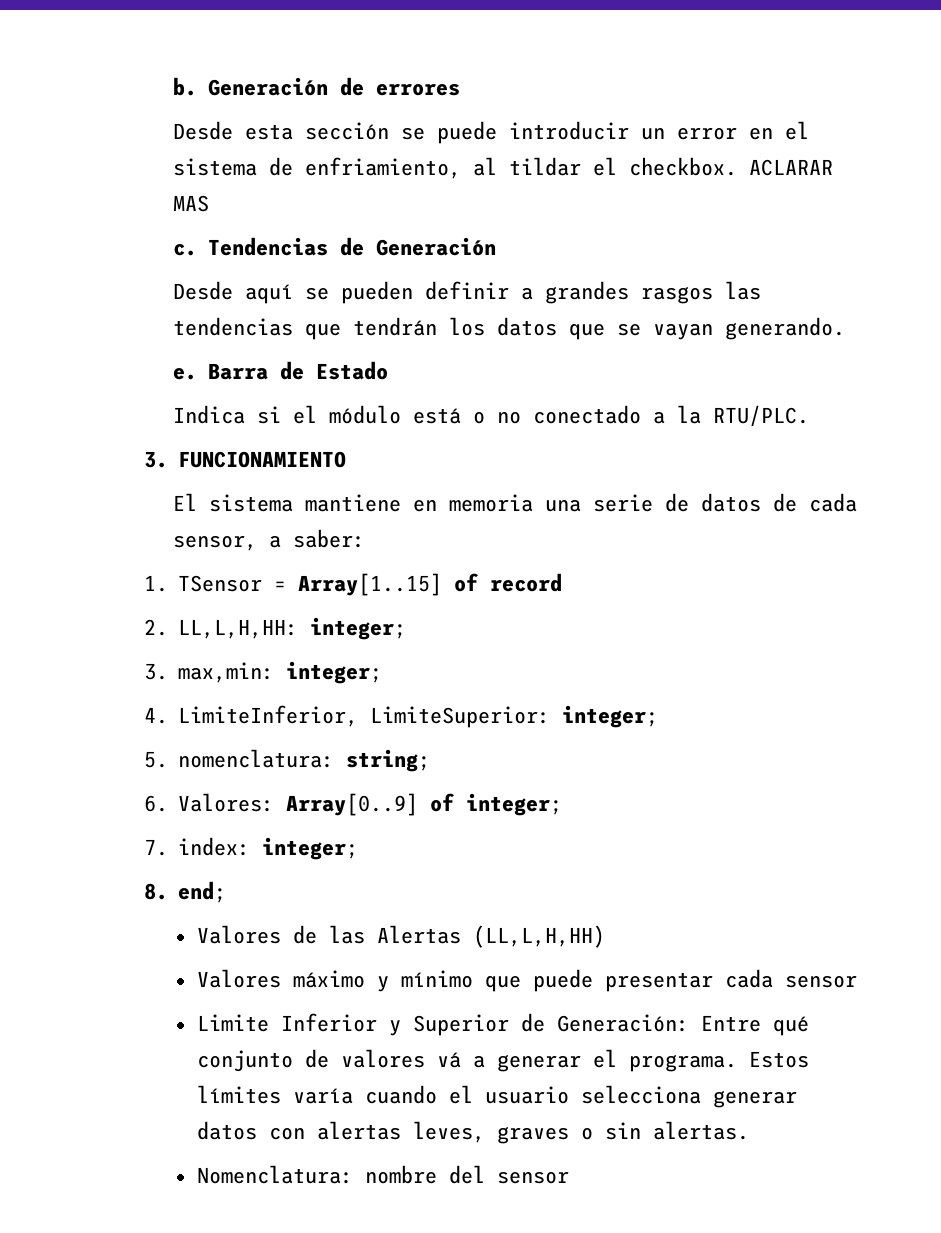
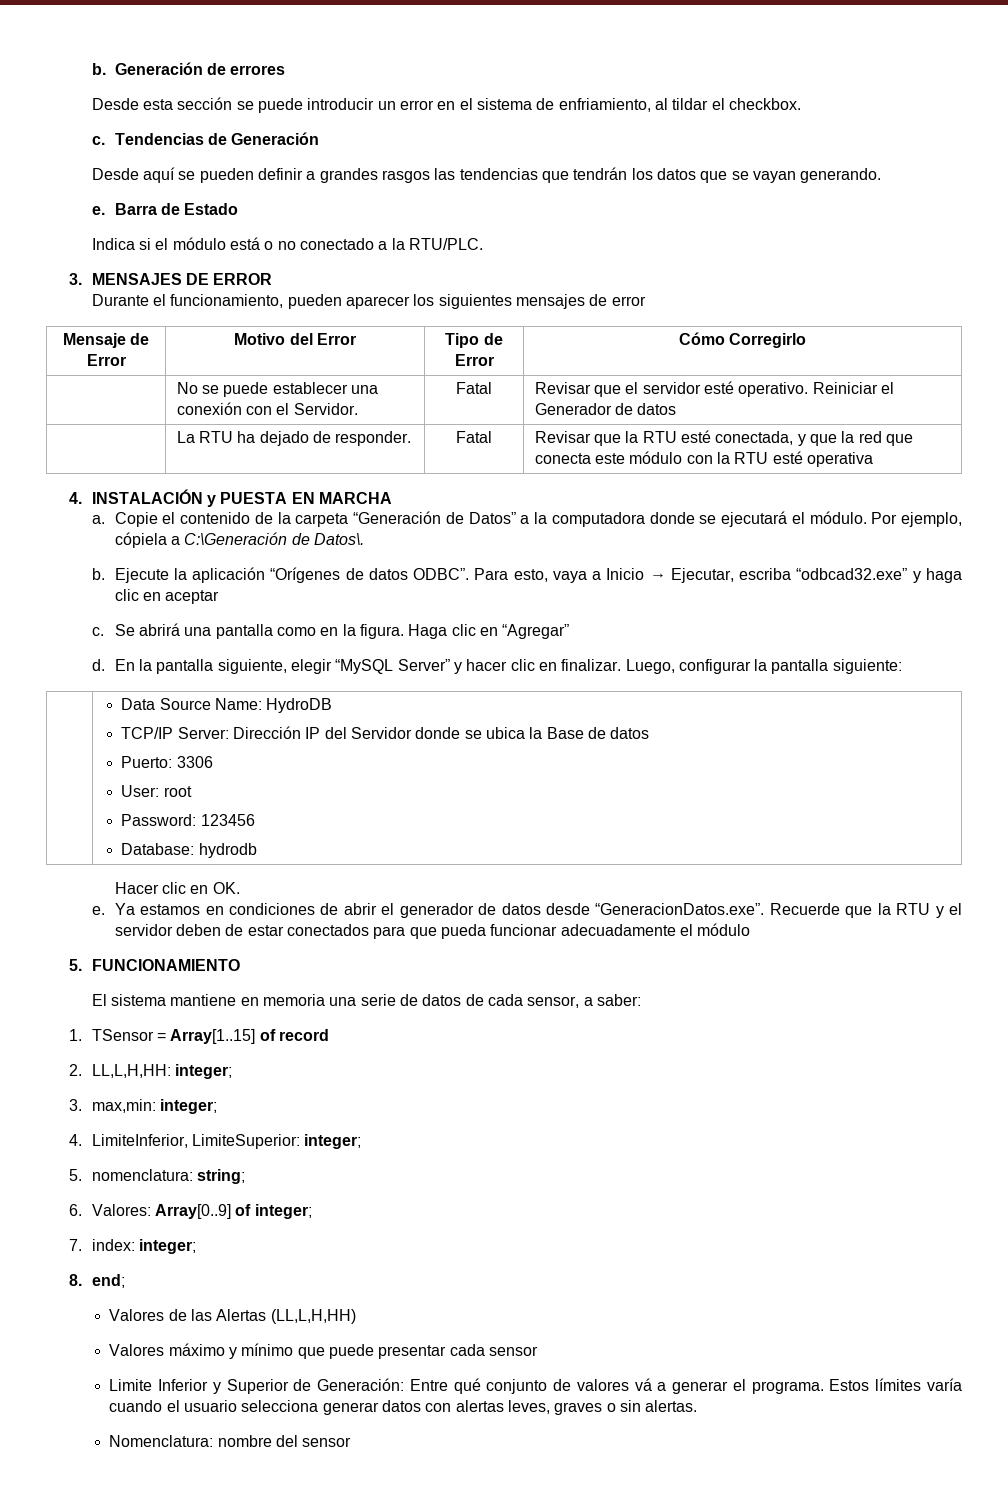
[749,159,834,176] [173,195,210,212] ACLARAR MAS -> (801, 104) none
(168, 459) none -> [91,273,273,285] [91,294,646,309] [62,333,150,348] [86,354,126,366] [234,333,356,345] [445,333,503,348] [454,354,494,366] [678,332,807,348] [176,382,379,397] [176,402,358,415] [456,382,492,394] [534,381,895,397] [534,403,677,415] [176,431,412,446] [456,431,492,443] [534,430,914,446] [534,451,874,467] [68,489,393,507] [91,511,962,527] [114,532,364,548] [91,567,963,583] [114,589,220,604] [91,623,570,639] [91,659,902,674] [121,698,333,713] [121,726,650,739] [121,756,213,768] [121,785,192,797] [121,814,255,826] [121,843,257,858] [114,882,240,894] [91,903,962,918] [114,923,751,939] [68,959,82,971] MENSAJES DE ERROR // Durante el funcionamiento, pueden aparecer los siguientes mensajes de error // Mensaje de Error | Motivo del Error | Tipo de Error | Cómo Corregirlo // | No se puede establecer una conexión con el Servidor. | Fatal | Revisar que el servidor esté operativo. Reiniciar el Generador de datos // | La RTU ha dejado de responder. | Fatal | Revisar que la RTU esté conectada, y que la red que conecta este módulo con la RTU esté operativa // 4. INSTALACIÓN y PUESTA EN MARCHA // a. Copie el contenido de la carpeta “Generación de Datos” a la computadora donde se ejecutará el módulo. Por ejemplo, cópiela a C:\Generación de Datos\. // b. Ejecute la aplicación “Orígenes de datos ODBC”. Para esto, vaya a Inicio → Ejecutar, escriba “odbcad32.exe” y haga clic en aceptar // c. Se abrirá una pantalla como en la figura. Haga clic en “Agregar” // d. En la pantalla siguiente, elegir “MySQL Server” y hacer clic en finalizar. Luego, configurar la pantalla siguiente: // | Data Source Name: HydroDB // TCP/IP Server: Dirección IP del Servidor donde se ubica la Base de datos // Puerto: 3306 // User: root // Password: 123456 // Database: hydrodb // Hacer clic en OK. // e. Ya estamos en condiciones de abrir el generador de datos desde “GeneracionDatos.exe”. Recuerde que la RTU y el servidor deben de estar conectados para que pueda funcionar adecuadamente el módulo // 5.

